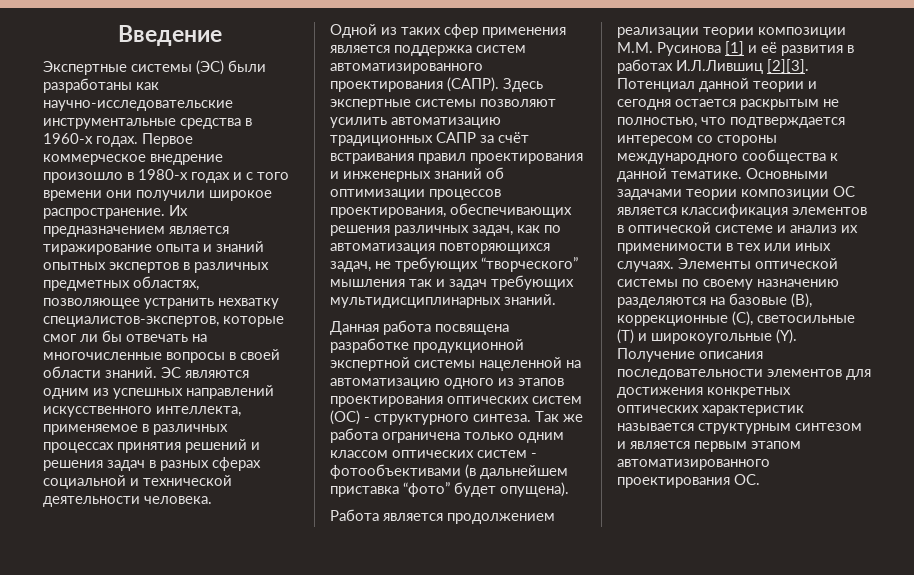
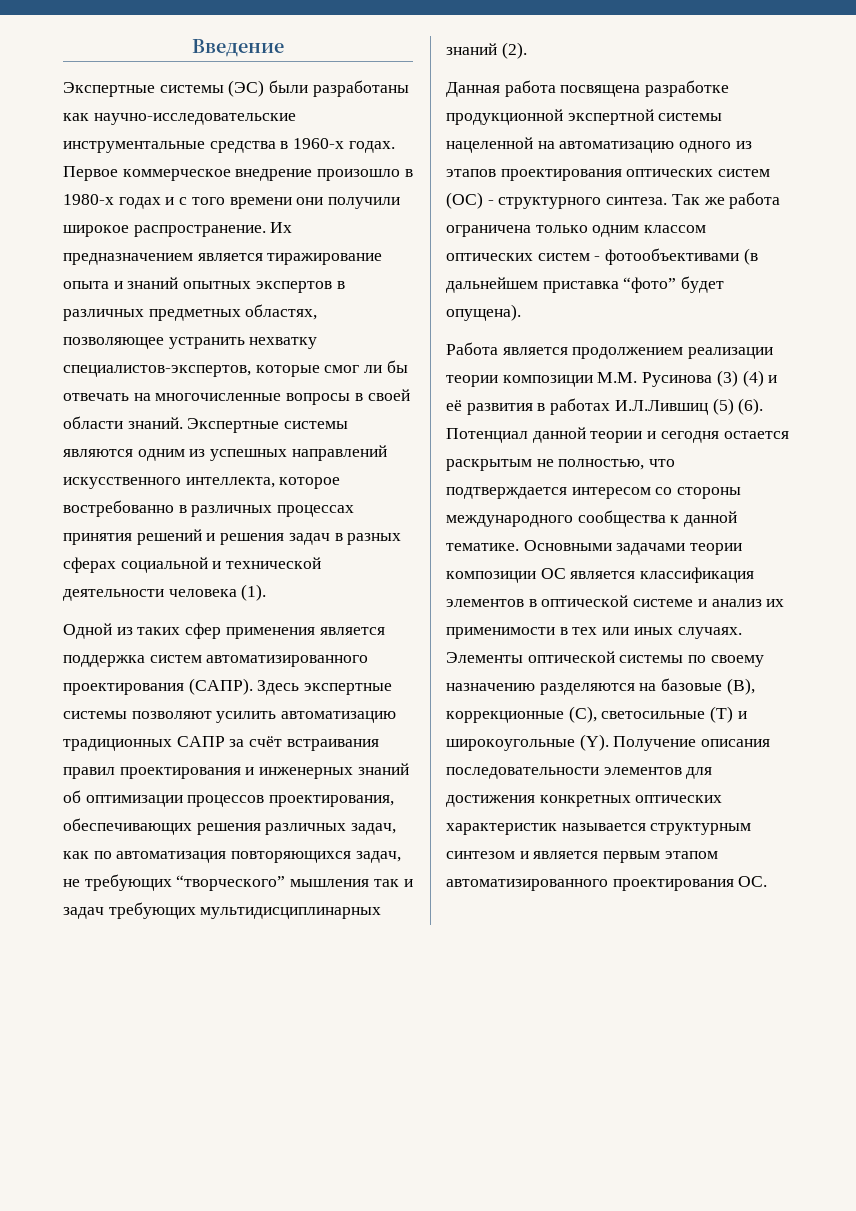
[161,367,181,378] ЭС -> [187,418,349,433] Экспертные системы
[43,424,138,435] применяемое -> [279,477,341,489] [63,500,174,517] которое востребованно
[144,496,212,504] человека. -> [168,584,267,601] человека (1).
[504,294,556,305] знаний. -> [446,42,527,59] знаний (2).
[725,41,744,55] [1] -> [716,370,764,387] (3) (4)
[767,59,809,73] [2][3]. -> [712,398,764,415] (5) (6).

